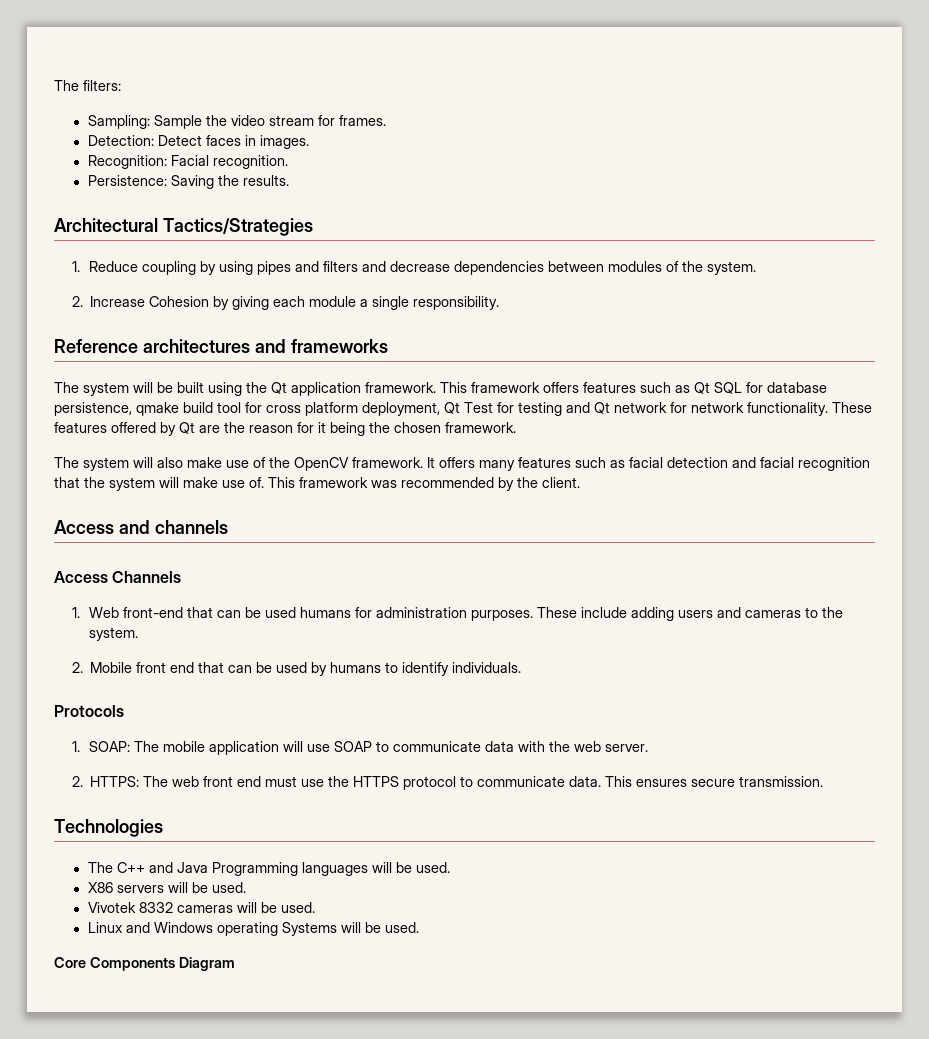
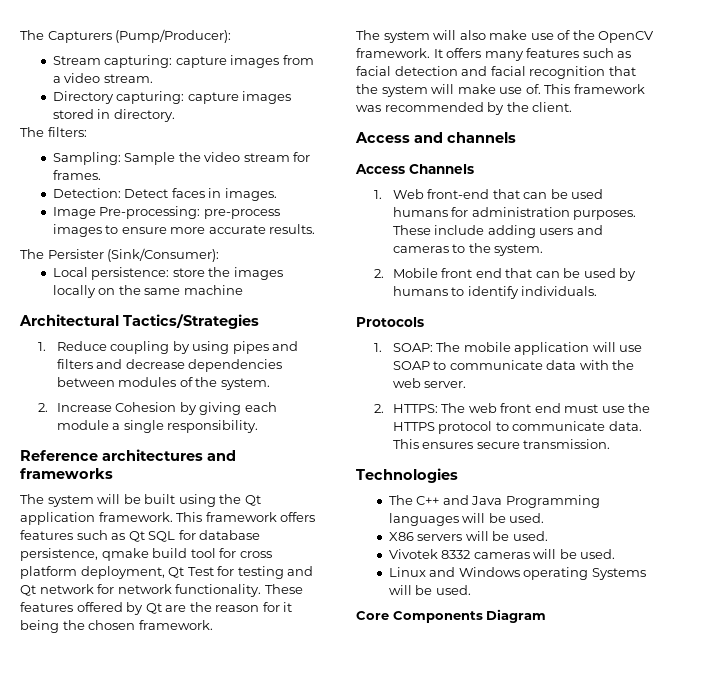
[54,80,79,91] The -> [20,29,232,43] [52,55,314,68] [52,73,153,83] [52,91,292,104] [52,109,175,122] [20,127,44,137] The Capturers (Pump/Producer): // Stream capturing: capture images from a video stream. // Directory capturing: capture images stored in directory. // The
[87,155,288,169] [87,175,289,189] Recognition: Facial recognition. // Persistence: Saving the results. -> [52,206,280,219] [52,224,316,237] [20,248,220,262] [52,267,283,280] [52,285,243,298] Image Pre-processing: pre-process images to ensure more accurate results. // The Persister (Sink/Consumer): // Local persistence: store the images locally on the same machine

